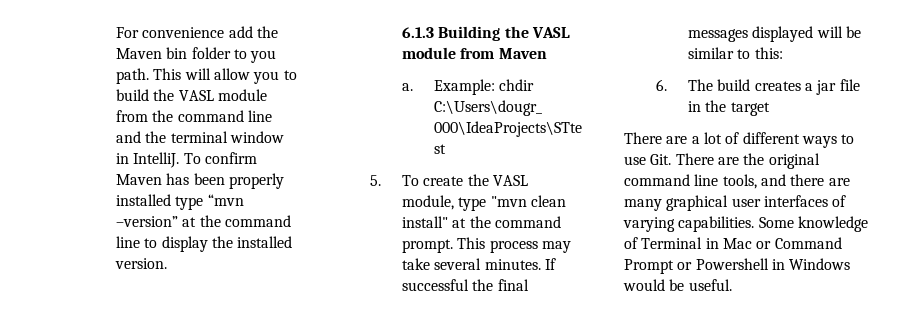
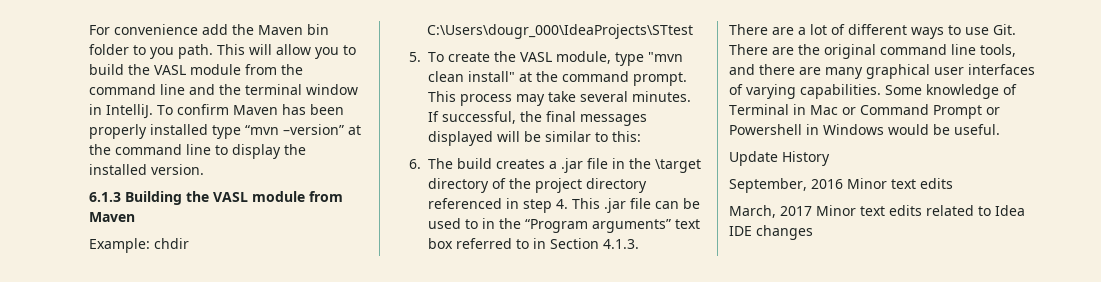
[401,83,413,91] a. -> (135, 217) none
[401,279,469,291] successful -> [441,111,516,124] successful,
[816,80,837,95] jar -> [560,158,583,173] .jar
[730,102,770,116] target -> [654,159,701,173] [427,178,647,193] [427,198,700,213] [427,218,700,233] [427,238,639,249] \target directory of the project directory referenced in step 4. This .jar file can be used to in the “Program arguments” text box referred to in Section 4.1.3.
(732, 285) none -> [729,151,830,166] [729,178,953,193] [729,205,1025,218] [729,225,813,240] // Update History // September, 2016 Minor text edits // March, 2017 Minor text edits related to Idea IDE changes

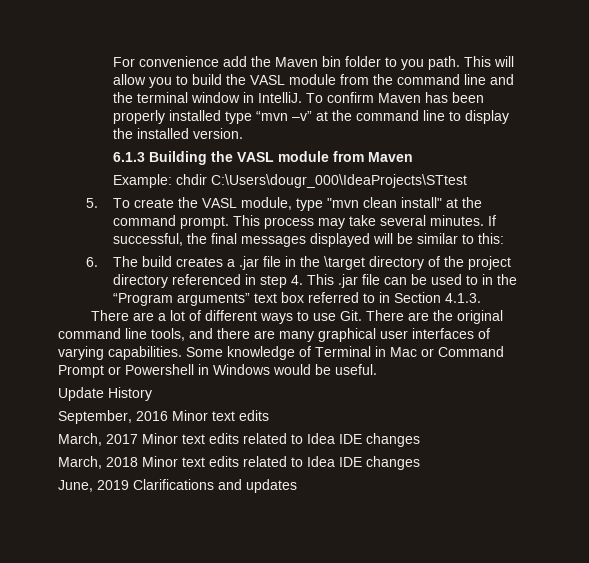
[282,124,344,135] –version” -> [292,111,313,121] –v”
(813, 232) none -> [58,456,420,470] [58,479,297,493] // March, 2018 Minor text edits related to Idea IDE changes // June, 2019 Clarifications and updates

